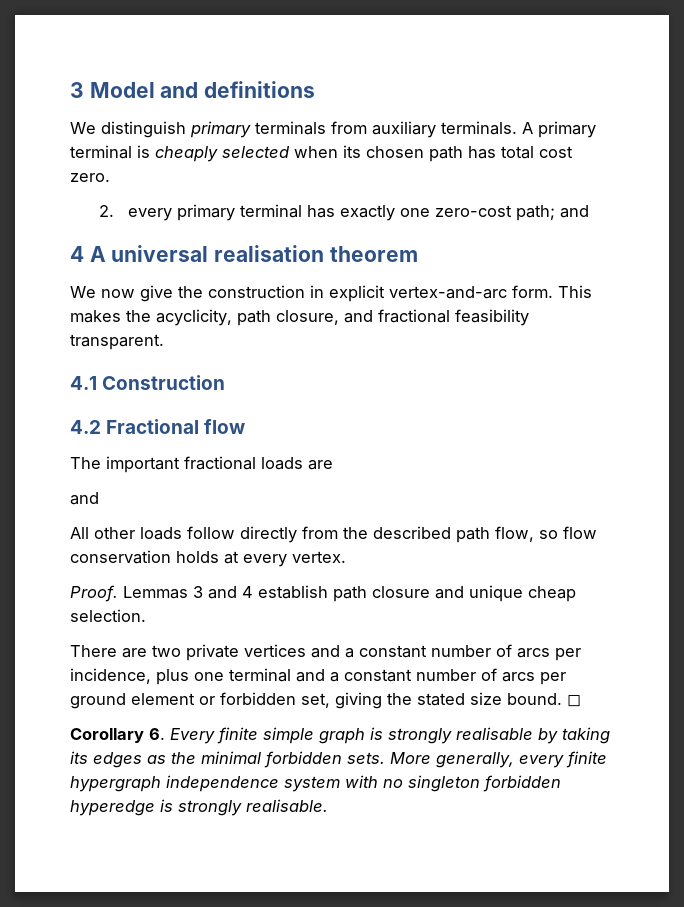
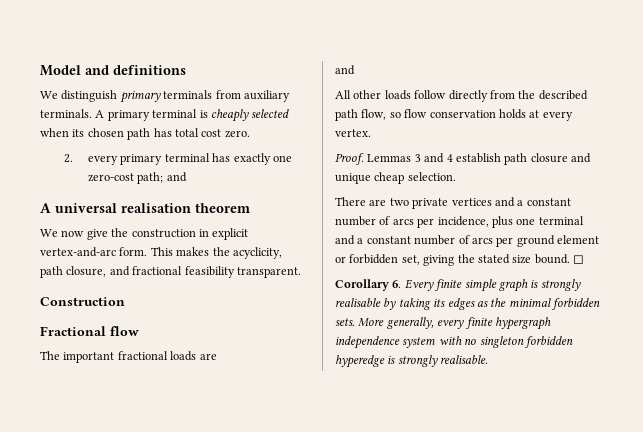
[70,82,84,98] 3 -> (40, 70) none
[70,246,84,262] 4 -> (187, 177) none
[70,376,97,390] 4.1 -> (301, 272) none
[70,420,101,434] 4.2 -> (125, 301) none

